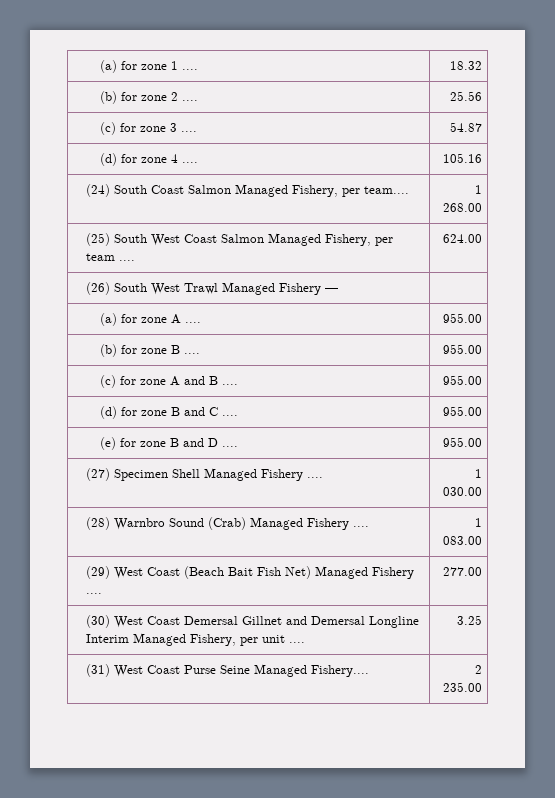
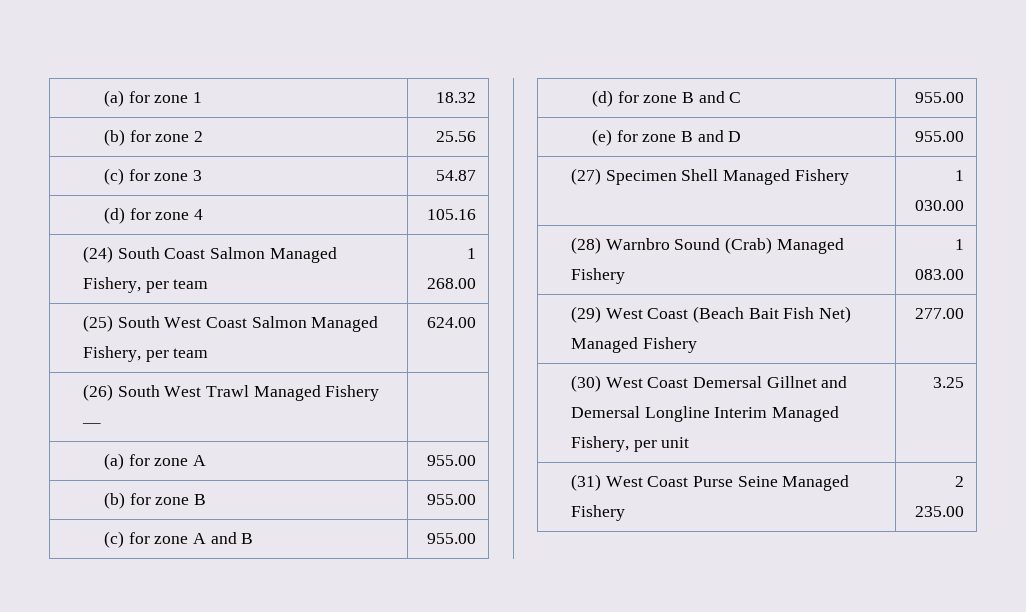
[181,69,198,70] .... -> (202, 97) none
[181,100,198,101] .... -> (203, 136) none
[180,131,197,132] .... -> (202, 175) none
[181,162,198,163] .... -> (203, 214) none
[364,186,410,194] team.... -> [173,279,209,289] team
[119,260,136,261] .... -> (209, 353) none
[184,322,201,323] .... -> (206, 460) none
[183,353,200,354] .... -> (206, 499) none
[221,384,238,385] .... -> (254, 538) none
[221,415,238,416] .... -> (742, 97) none
[221,446,238,447] .... -> (742, 136) none
[307,477,324,478] .... -> (849, 177) none
[353,526,370,527] .... -> (625, 276) none
[86,593,103,594] .... -> (697, 345) none
[289,642,306,643] .... -> (690, 442) none
[311,665,370,677] Fishery.... -> [570,505,625,521] Fishery

